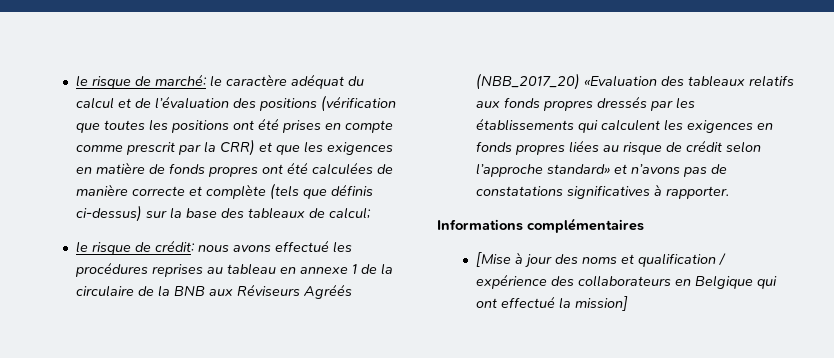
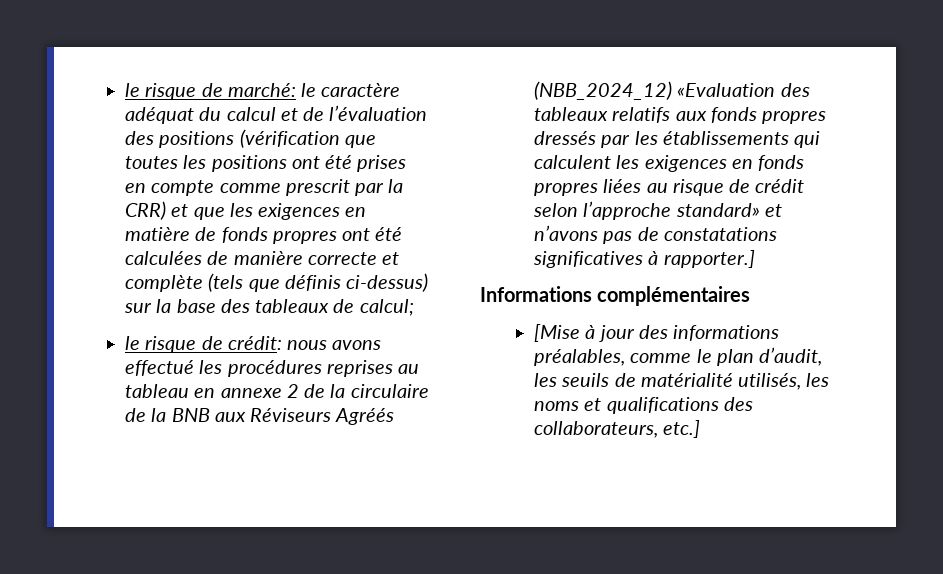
[352,264,358,274] 1 -> [286,384,299,398] 2
[476,73,581,90] (NBB_2017_20) -> [534,81,673,100] (NBB_2024_12)
[666,186,730,199] rapporter. -> [663,250,755,268] rapporter.]
[582,253,727,267] [476,274,778,289] [476,296,629,311] noms et qualification / expérience des collaborateurs en Belgique qui ont effectué la mission] -> [673,325,780,341] [534,347,823,366] [534,373,830,390] [534,397,753,414] [534,420,701,438] informations préalables, comme le plan d’audit, les seuils de matérialité utilisés, les noms et qualifications des collaborateurs, etc.]

